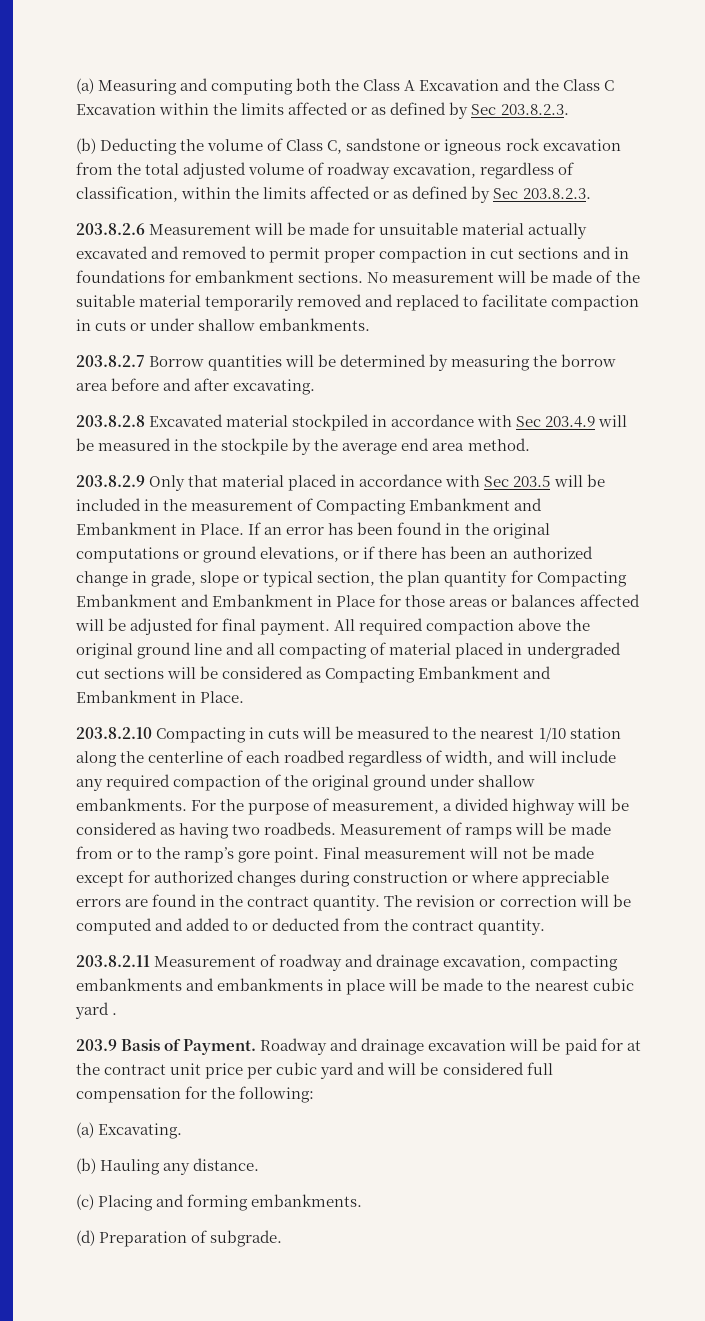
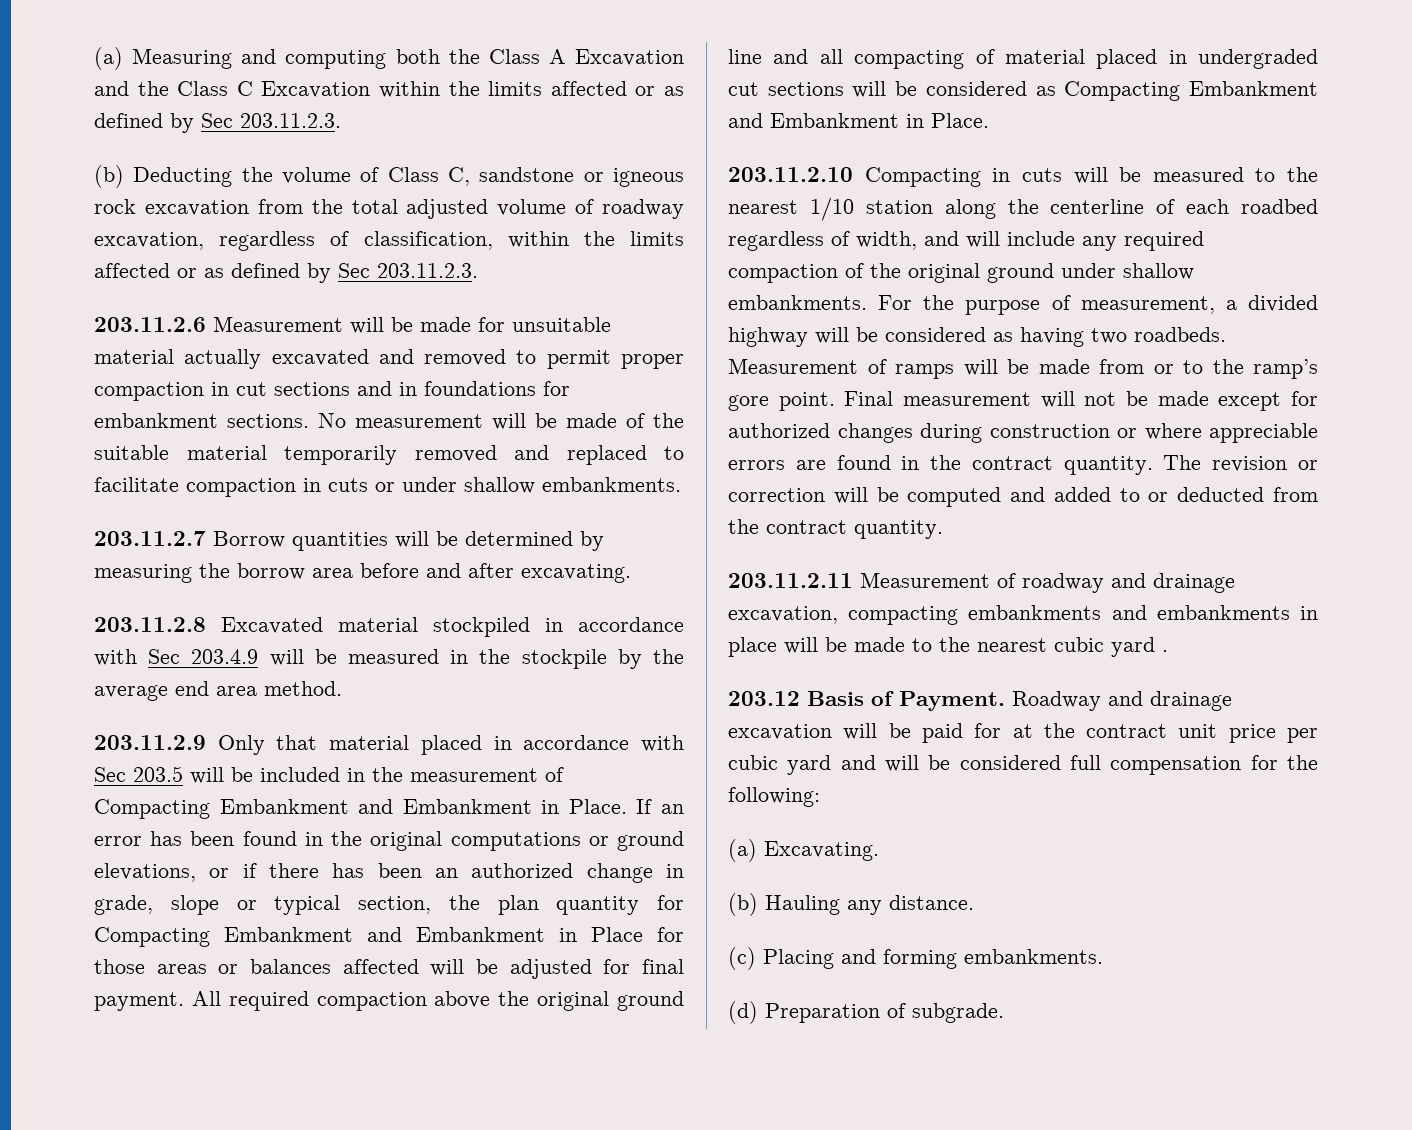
[500,104,569,115] 203.8.2.3. -> [240,113,341,128] 203.11.2.3.
[522,188,591,199] [76,223,145,235] 203.8.2.3. // 203.8.2.6 -> [377,263,478,278] [94,317,206,332] 203.11.2.3. // 203.11.2.6
[76,355,145,367] 203.8.2.7 -> [94,531,206,546] 203.11.2.7
[76,415,145,427] 203.8.2.8 -> [94,617,206,632] 203.11.2.8
[76,475,145,487] 203.8.2.9 -> [94,735,206,750] 203.11.2.9
[76,727,152,739] 203.8.2.10 -> [728,167,853,182] 203.11.2.10
[76,955,150,967] 203.8.2.11 -> [728,573,853,588] 203.11.2.11
[76,1039,117,1051] 203.9 -> [728,691,800,706] 203.12

